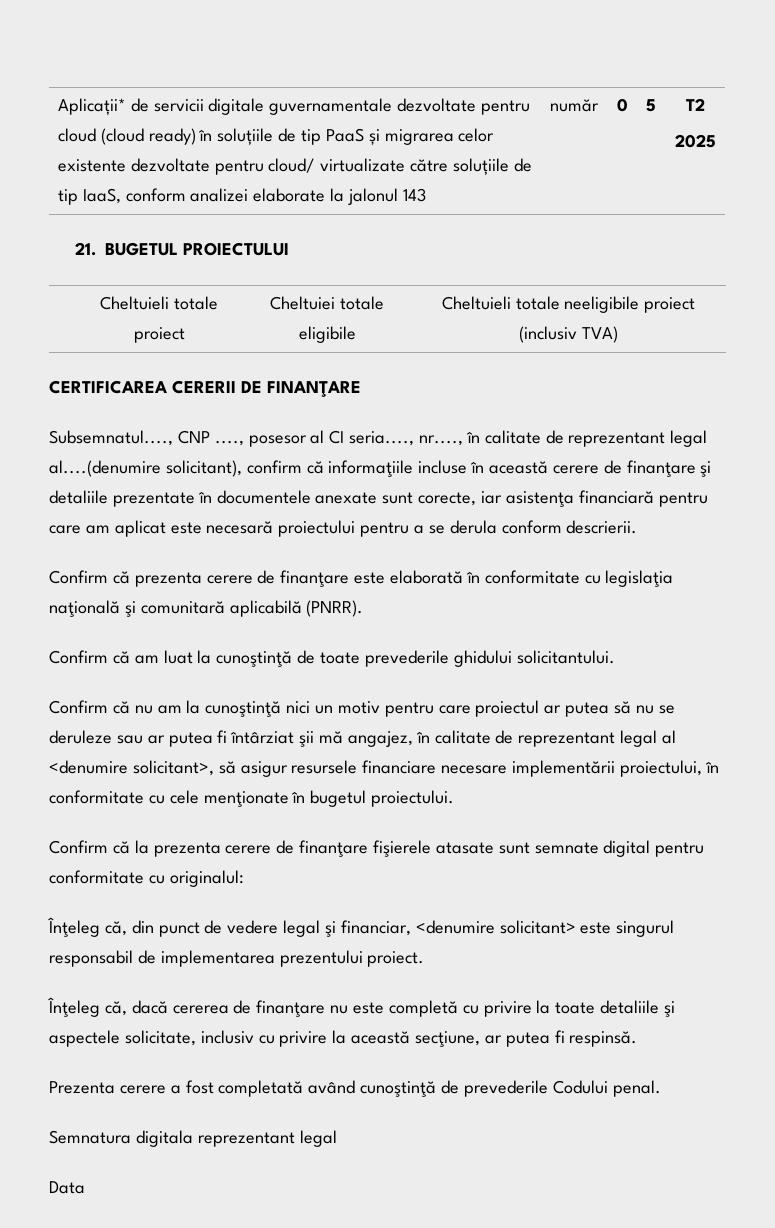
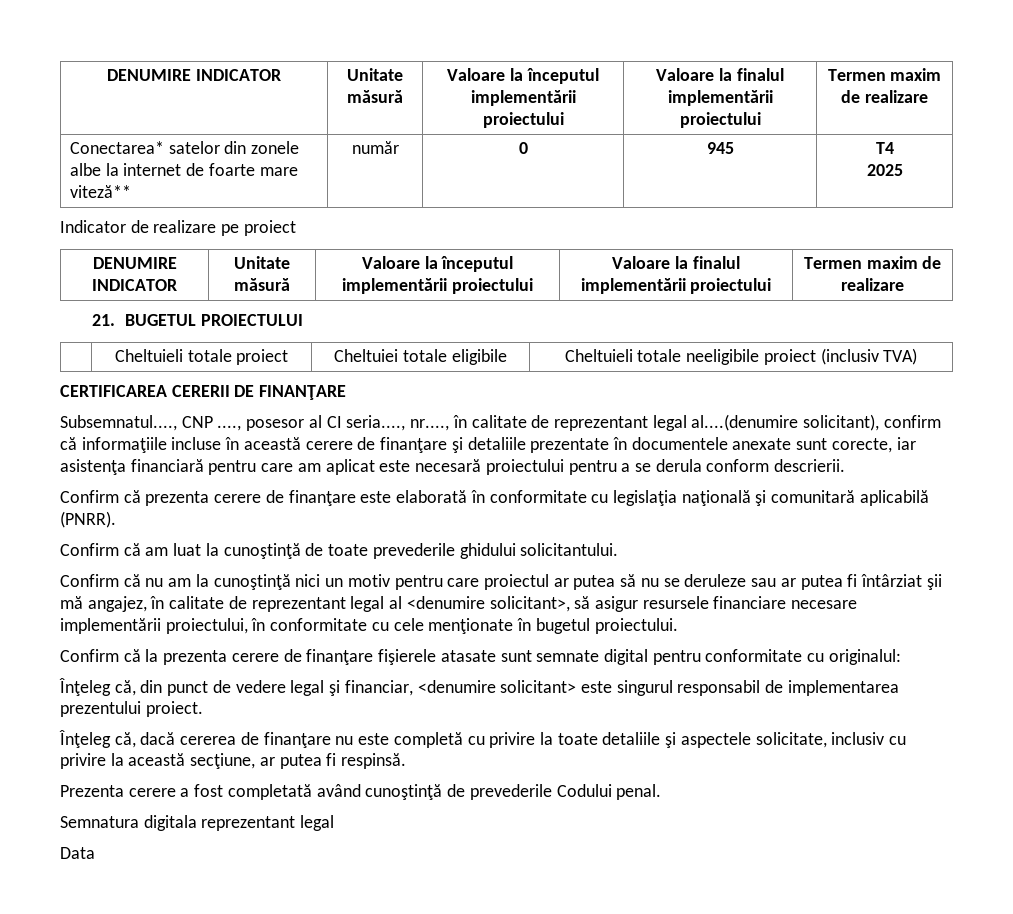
[57,98,530,116] [57,128,495,146] [57,158,532,176] [57,188,426,205] Aplicații* de servicii digitale guvernamentale dezvoltate pentru cloud (cloud ready) în soluțiile de tip PaaS și migrarea celor existente dezvoltate pentru cloud/ virtualizate către soluțiile de tip IaaS, conform analizei elaborate la jalonul 143 -> [107,69,281,81] [347,68,403,81] [347,90,403,103] [447,68,599,84] [470,90,576,106] [482,112,564,128] [656,68,784,81] [667,90,773,106] [679,112,761,128] [827,68,942,81] [841,90,928,103] [69,141,300,154] [69,163,298,176] [69,185,131,198] DENUMIRE INDICATOR | Unitate măsură | Valoare la începutul implementării proiectului | Valoare la finalul implementării proiectului | Termen maxim de realizare // Conectarea* satelor din zonele albe la internet de foarte mare viteză**
[646,99,656,112] [685,98,705,111] 5 | T2 -> [706,142,734,154] [875,142,894,154] 945 | T4
(716, 141) none -> [60,220,296,236] [92,257,177,269] [92,279,177,291] [234,256,290,269] [234,278,290,291] [361,256,514,272] [342,278,533,294] [612,256,740,269] [580,278,772,294] [803,256,942,269] [841,278,904,291] // Indicator de realizare pe proiect // DENUMIRE INDICATOR | Unitate măsură | Valoare la începutul implementării proiectului | Valoare la finalul implementării proiectului | Termen maxim de realizare

